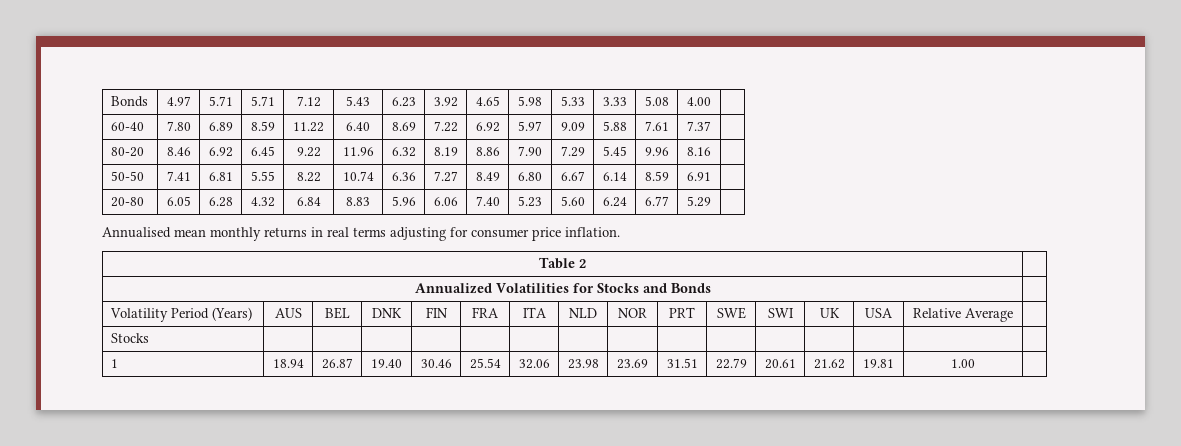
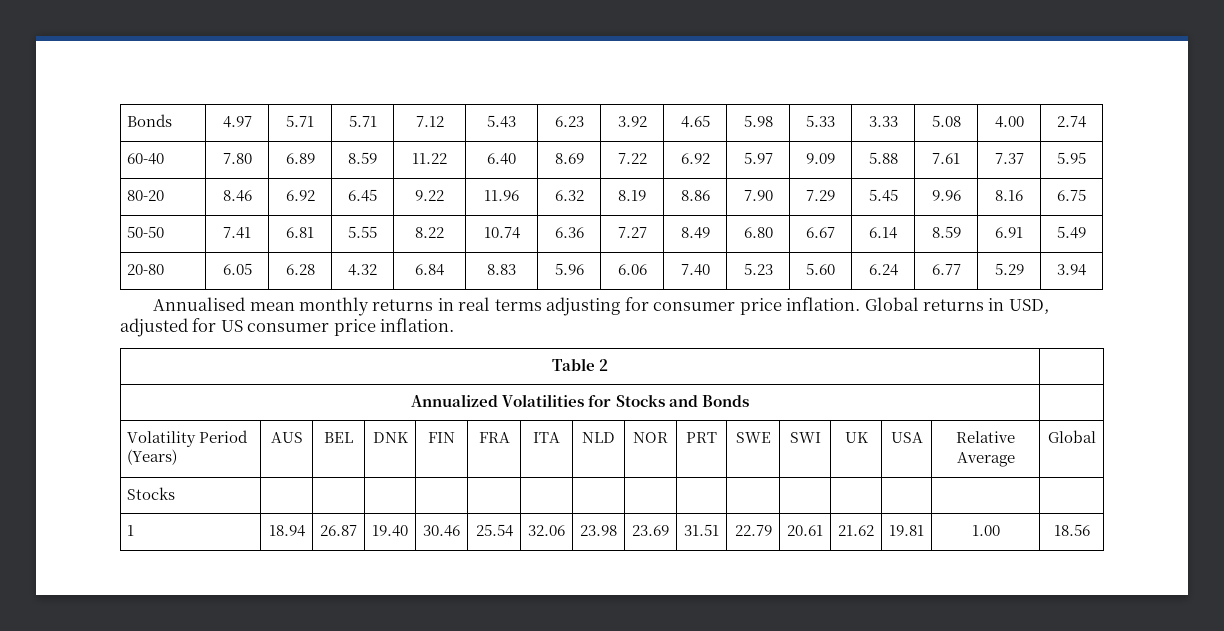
(711, 101) none -> [1057,116,1086,128] 2.74
(711, 126) none -> [1057,152,1086,164] 5.95
(711, 151) none -> [1057,189,1086,201] 6.75
(711, 176) none -> [1057,226,1086,239] 5.49
(711, 201) none -> [1057,264,1086,276] 3.94
(620, 232) none -> [864,297,1049,314] [120,318,455,337] Global returns in USD, adjusted for US consumer price inflation.
(1013, 315) none -> [1047,430,1096,443] Global
(975, 363) none -> [1053,524,1090,536] 18.56

